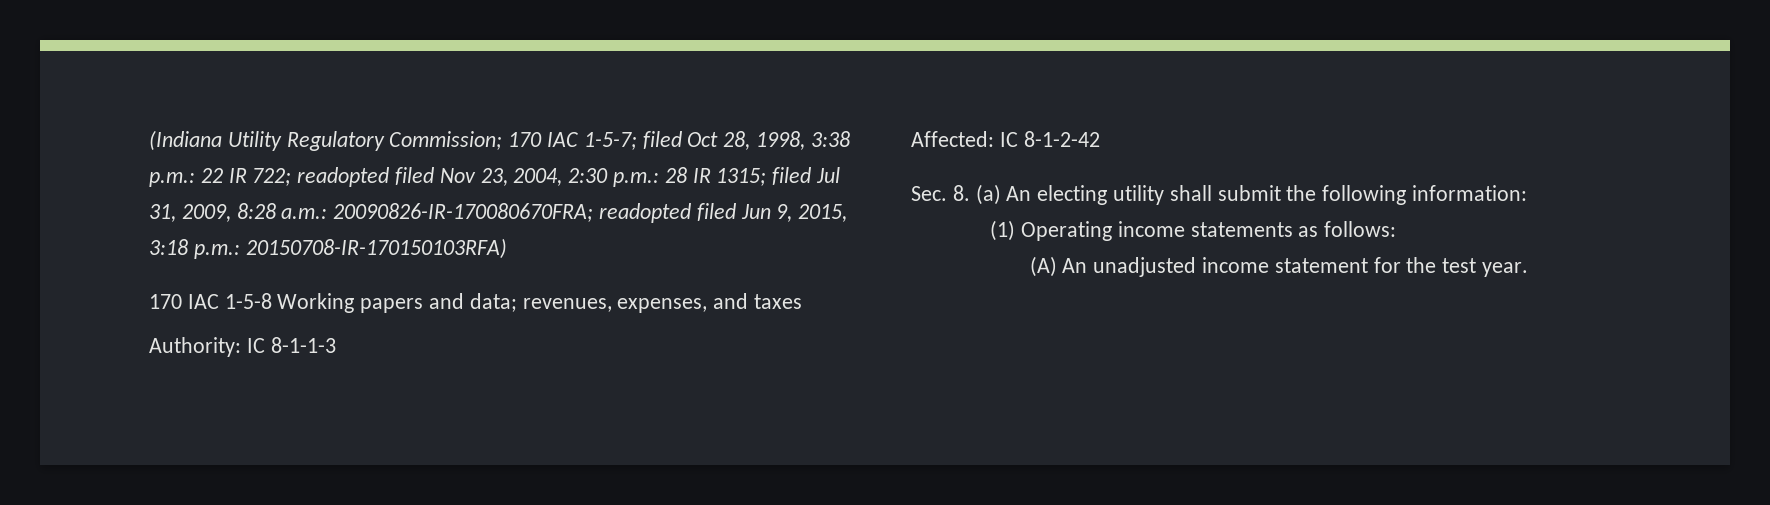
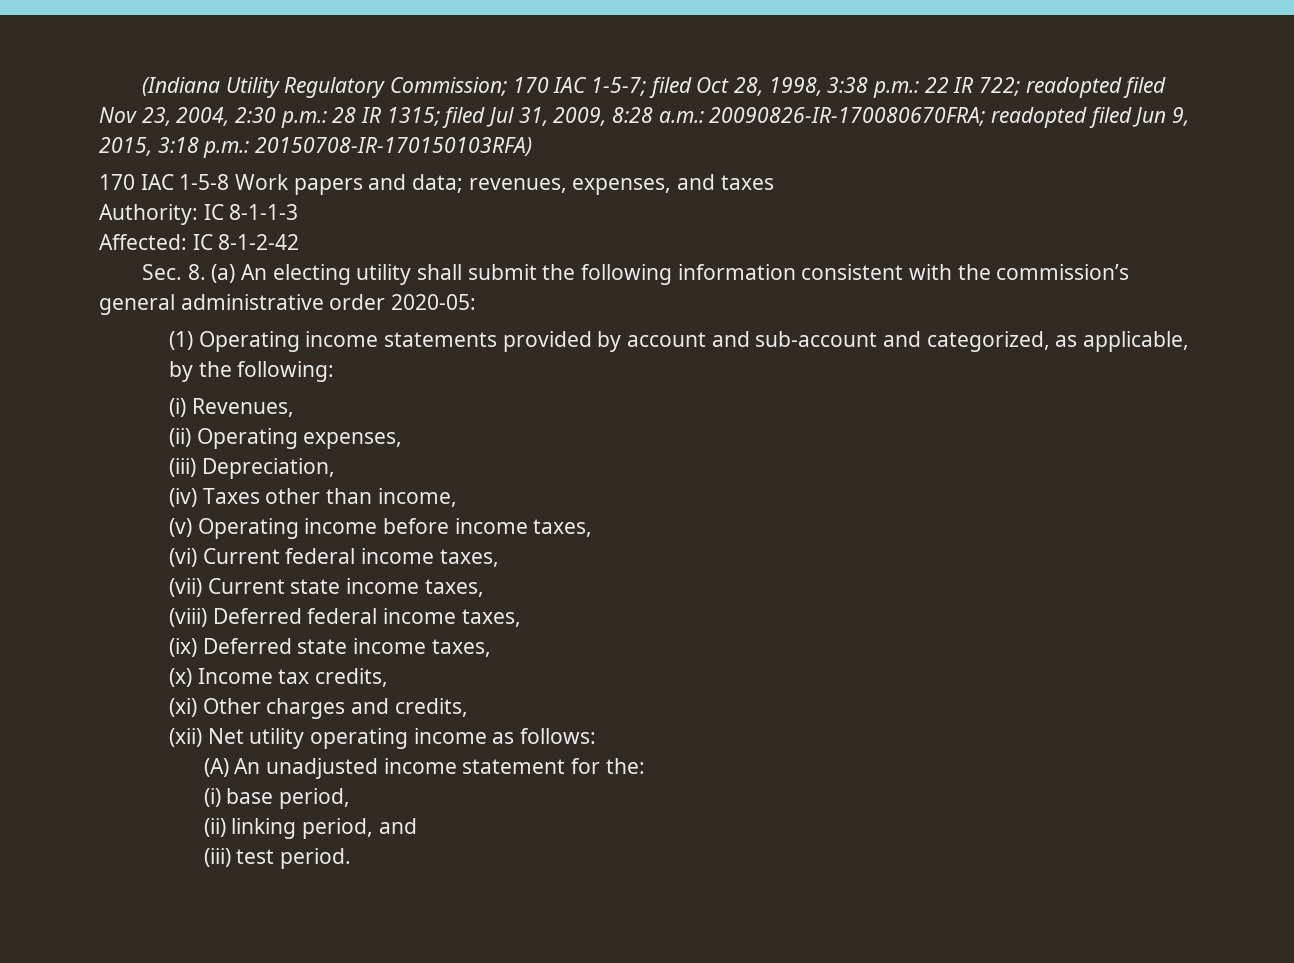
[277,293,355,313] Working -> [235,174,290,190] Work
[1412,185,1528,201] [990,220,1293,241] information: // (1) Operating income statements -> [677,264,1130,280] [99,294,477,315] [168,331,1189,352] [168,361,335,382] [168,398,294,417] [168,428,403,449] [168,458,335,479] [168,488,457,507] [168,518,593,539] [168,548,499,567] [168,578,484,597] [168,608,521,627] [168,638,491,657] [168,668,388,687] [168,698,468,719] [168,728,487,749] information consistent with the commission’s general administrative order 2020-05: // (1) Operating income statements provided by account and sub-account and categorized, as applicable, by the following: // (i) Revenues, // (ii) Operating expenses, // (iii) Depreciation, // (iv) Taxes other than income, // (v) Operating income before income taxes, // (vi) Current federal income taxes, // (vii) Current state income taxes, // (viii) Deferred federal income taxes, // (ix) Deferred state income taxes, // (x) Income tax credits, // (xi) Other charges and credits, // (xii) Net utility operating income
[1406,257,1529,277] the test year. -> [605,758,645,774] [203,788,351,809] [203,818,417,839] [203,848,352,869] the: // (i) base period, // (ii) linking period, and // (iii) test period.

